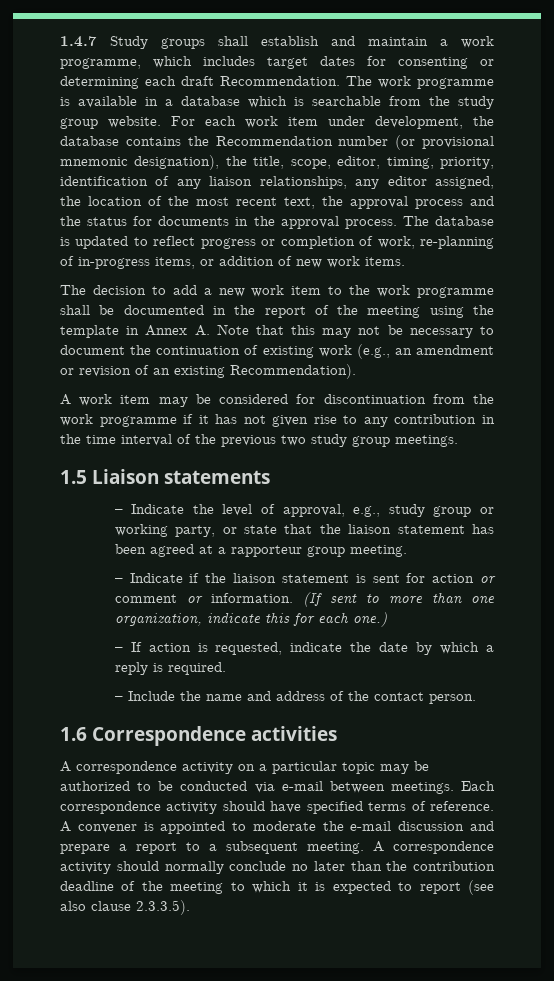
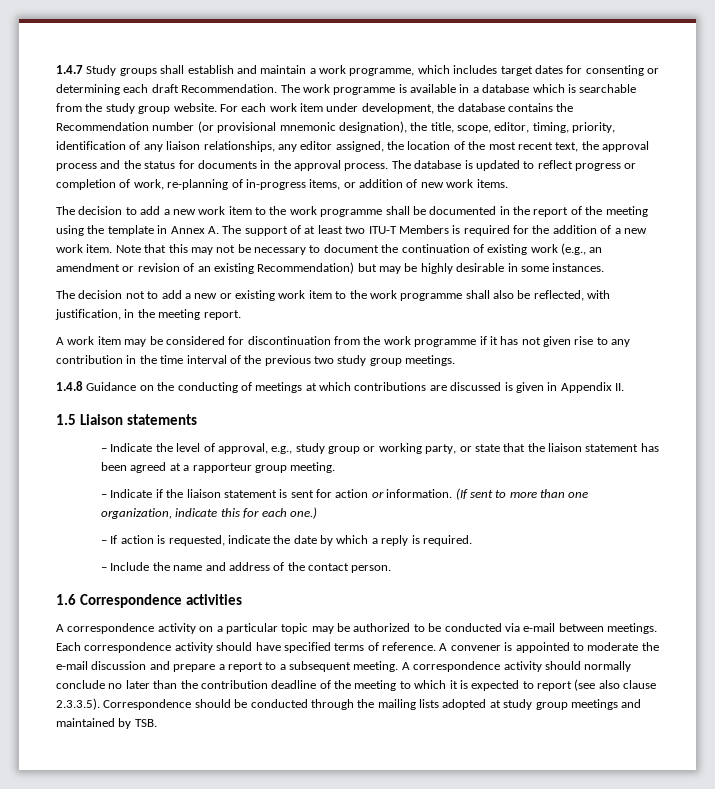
(210, 330) none -> [222,225,647,236] [56,244,113,253] The support of at least two ITU-T Members is required for the addition of a new work item.
[230,364,356,379] Recommendation). -> [257,262,605,274] [56,290,611,301] [55,309,241,320] Recommendation) but may be highly desirable in some instances. // The decision not to add a new or existing work item to the work programme shall also be reflected, with justification, in the meeting report.
(458, 441) none -> [56,381,624,393] // 1.4.8 Guidance on the conducting of meetings at which contributions are discussed is given in Appendix II.
[114,594,203,603] comment or -> (384, 494) none
(190, 907) none -> [103,699,642,710] [56,718,157,729] Correspondence should be conducted through the mailing lists adopted at study group meetings and maintained by TSB.

